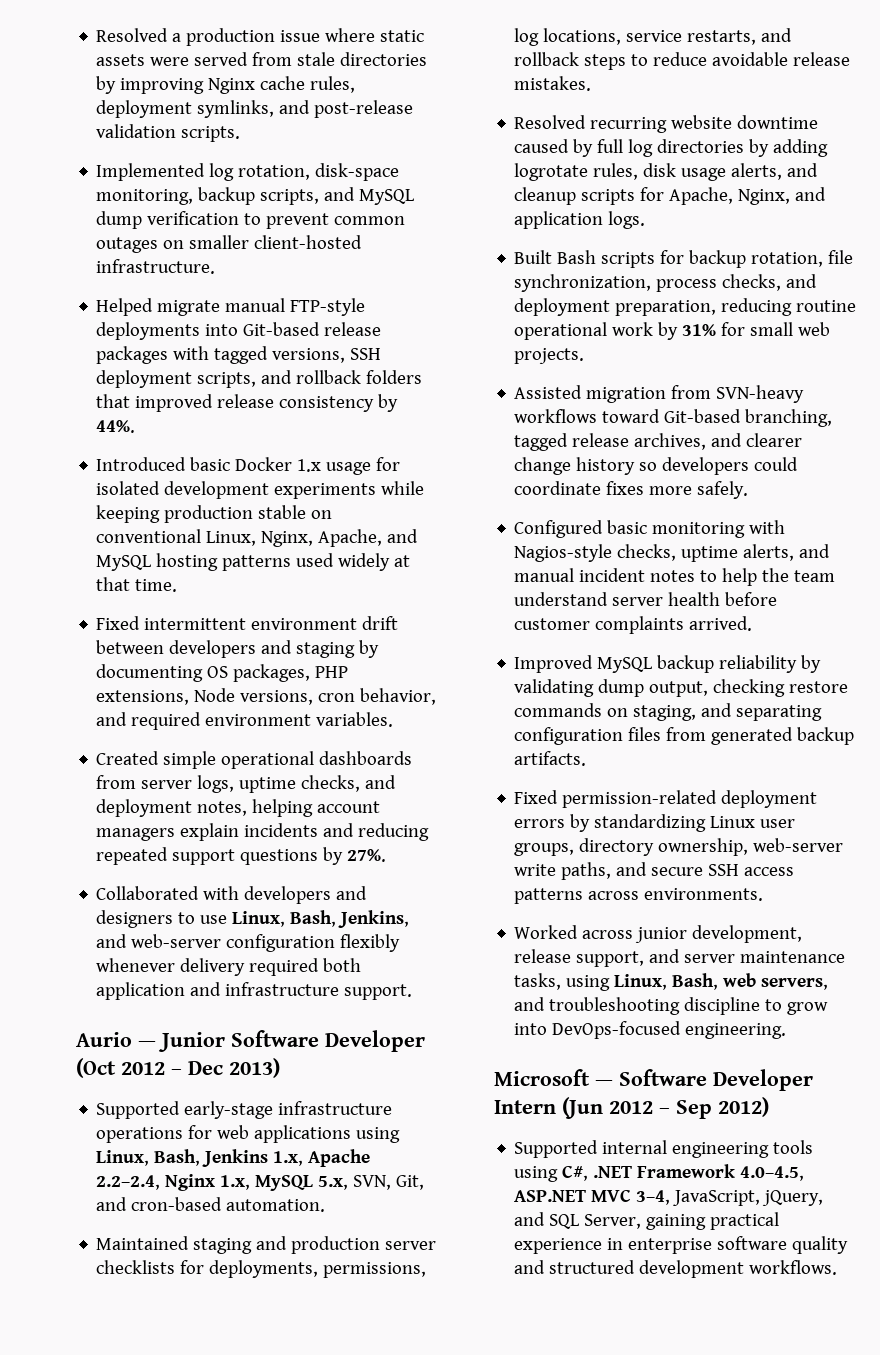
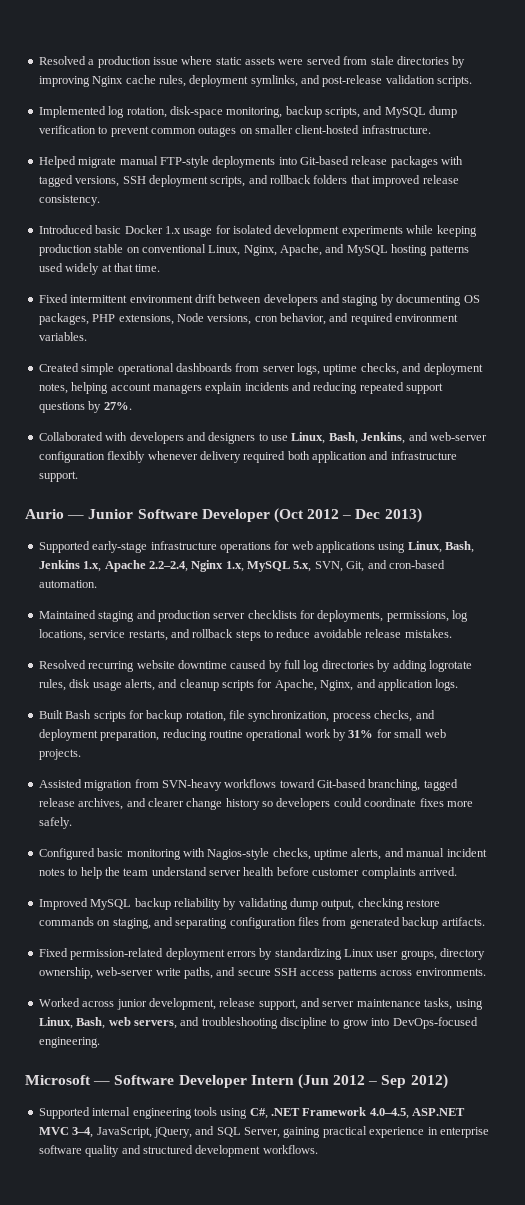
[279,394,399,412] [96,420,136,433] consistency by 44%. -> [38,195,100,206] consistency.

